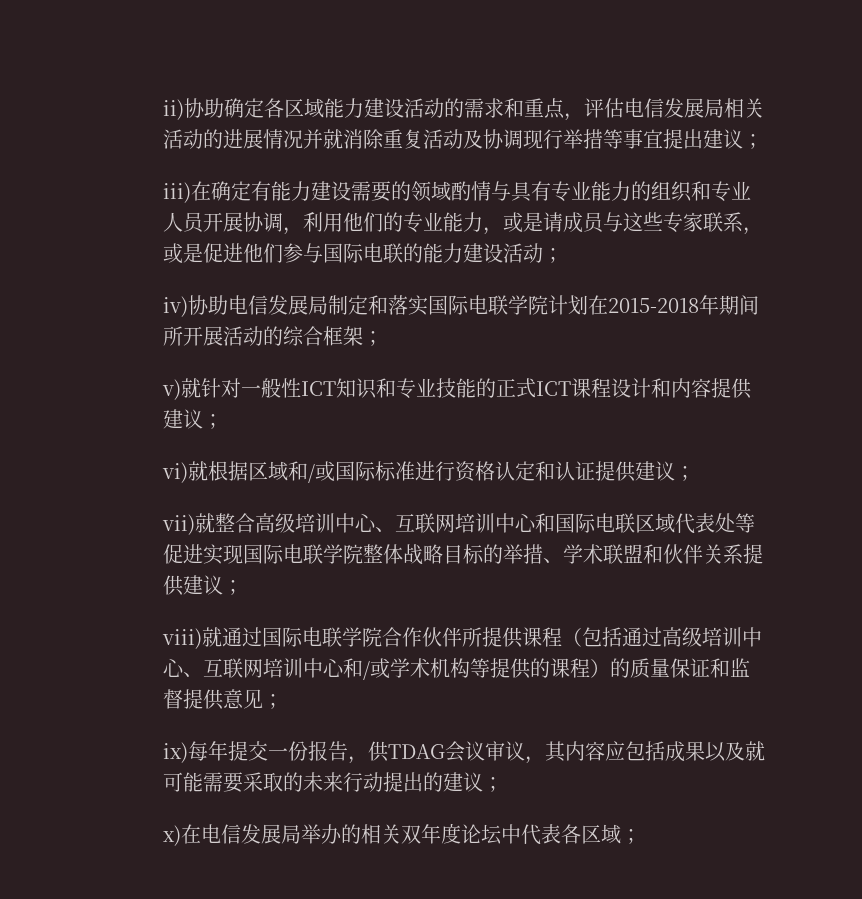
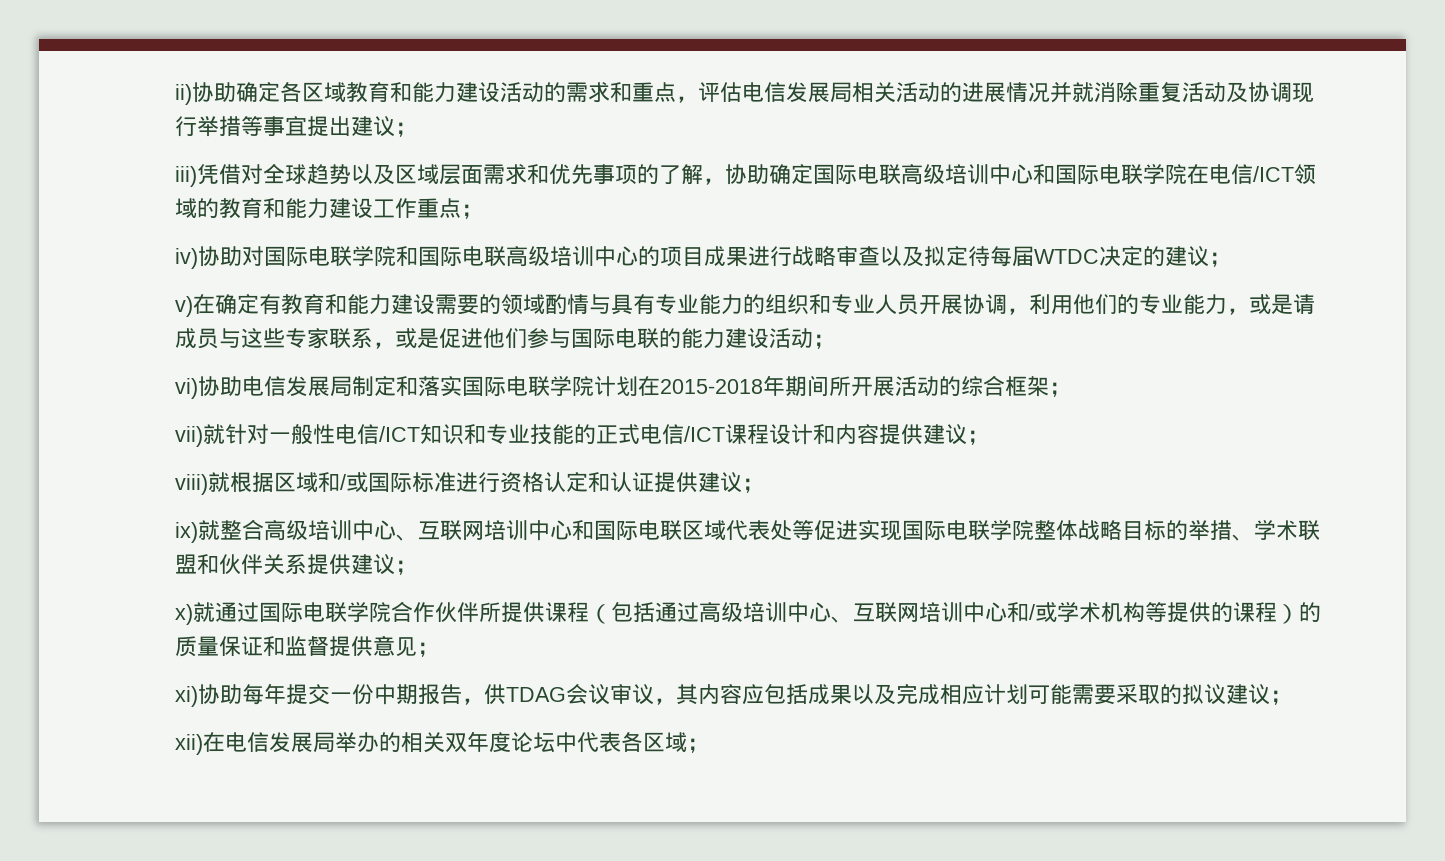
(324, 108) none -> [345,82,412,103] 教育和
(191, 192) none -> [196,164,1316,185] [174,198,483,219] [174,246,1231,269] [174,296,193,317] 凭借对全球趋势以及区域层面需求和优先事项的了解，协助确定国际电联高级培训中心和国际电联学院在电信/ICT领域的教育和能力建设工作重点； // iv)协助对国际电联学院和国际电联高级培训中心的项目成果进行战略审查以及拟定待每届WTDC决定的建议； // v)
(271, 191) none -> [280,294,347,315] 教育和
[162,296,188,317] iv) -> [174,378,198,399] vi)
[161,379,181,400] v) -> [174,426,203,447] vii)
[300,381,336,396] ICT -> [334,424,420,444] 电信/ICT
[535,381,571,396] ICT -> [639,424,725,444] 电信/ICT
[161,462,188,483] vi) -> [174,474,208,495] viii)
[161,514,195,535] vii) -> [174,522,198,543] ix)
[161,628,202,649] viii) -> [174,604,193,625] x)
[162,742,188,763] ix) -> [174,684,242,707] xi)协助
(308, 751) none -> [373,684,418,705] 中期
[744,741,765,761] 就 -> [895,683,1028,705] 完成相应计划
[302,772,503,792] [162,825,181,846] 未来行动提出的建议； // x) -> [1181,684,1292,705] [174,734,203,755] 拟议建议； // xii)

